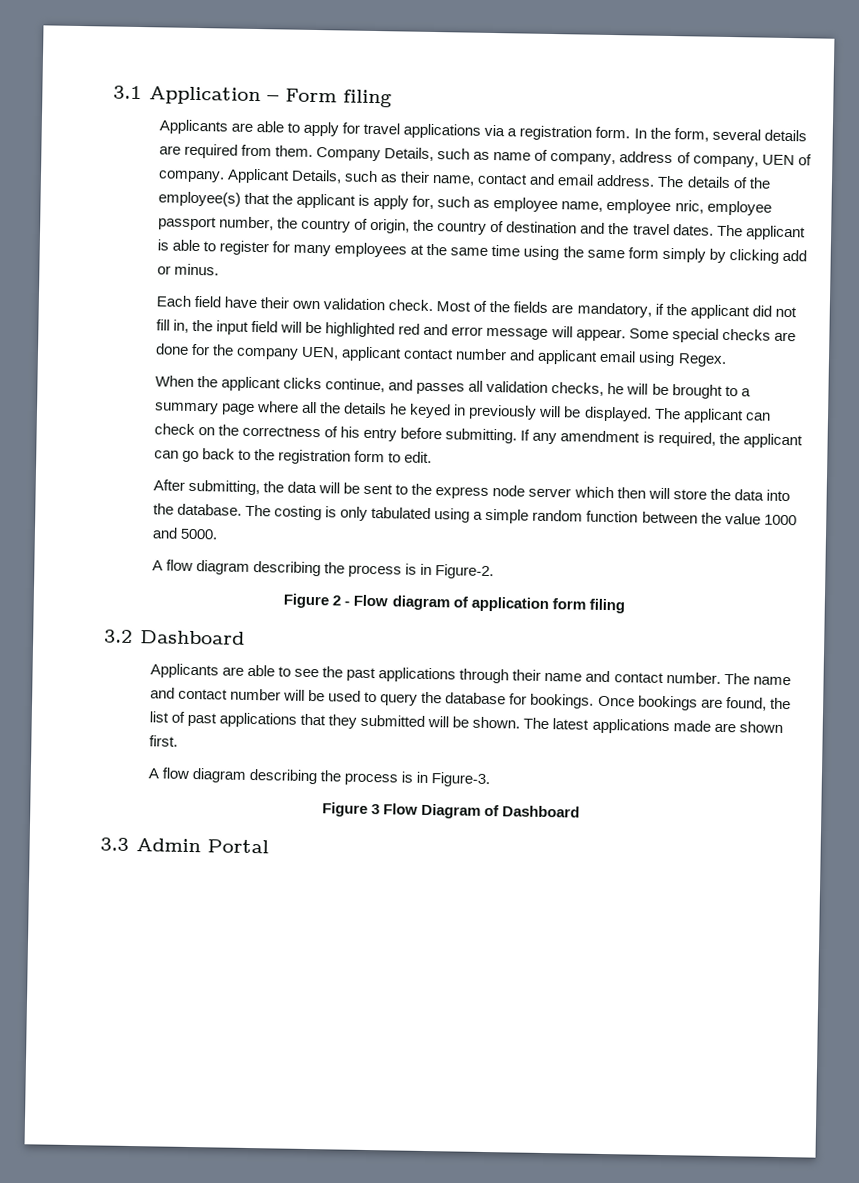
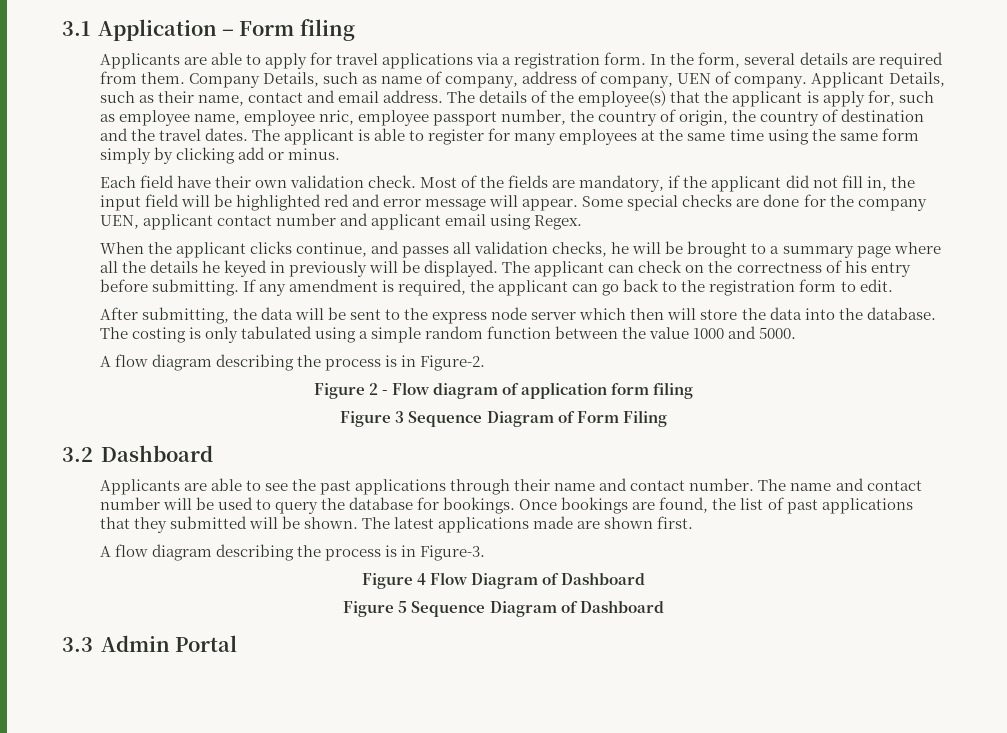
(625, 606) none -> [340,410,667,427] // Figure 3 Sequence Diagram of Form Filing
[370,804,380,815] 3 -> [416,573,426,585] 4
(581, 811) none -> [343,600,664,617] // Figure 5 Sequence Diagram of Dashboard

